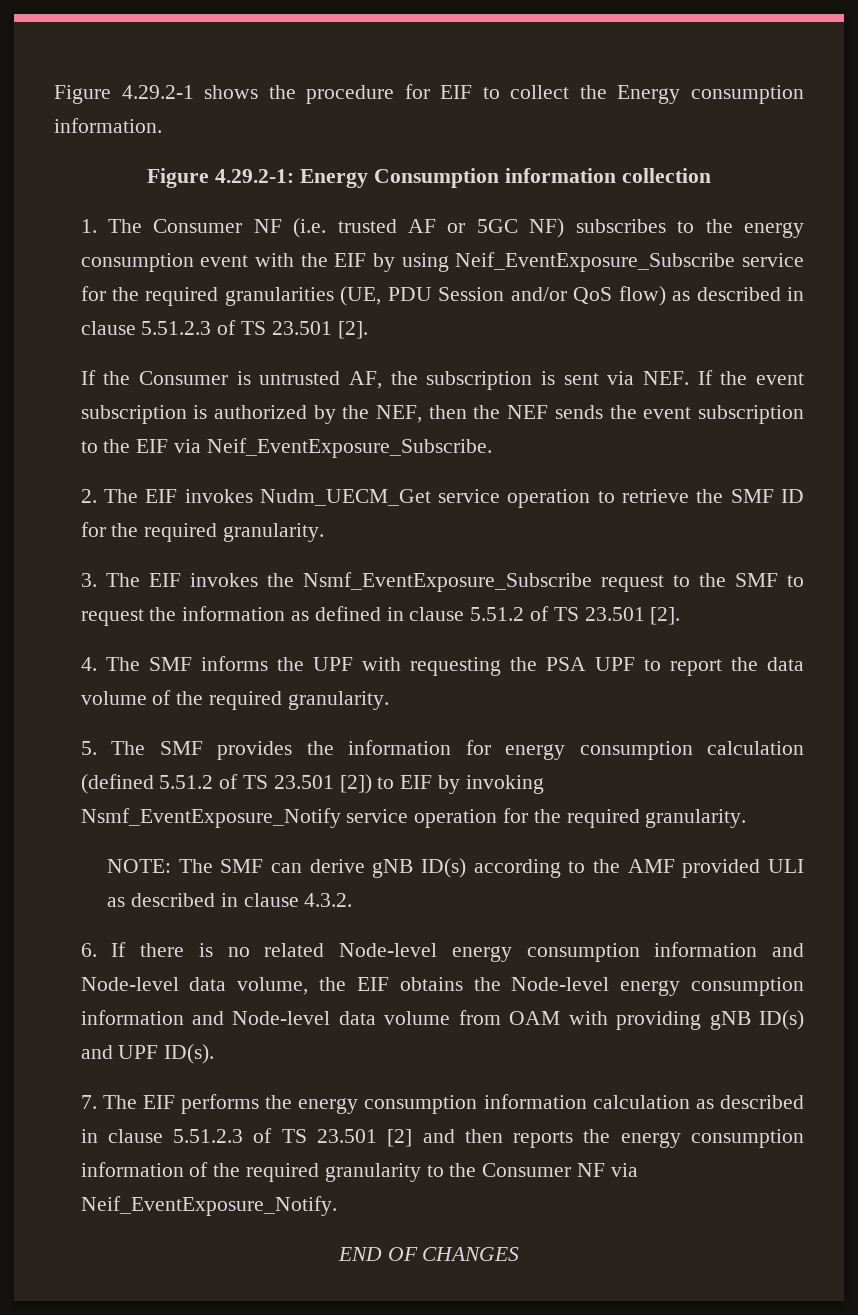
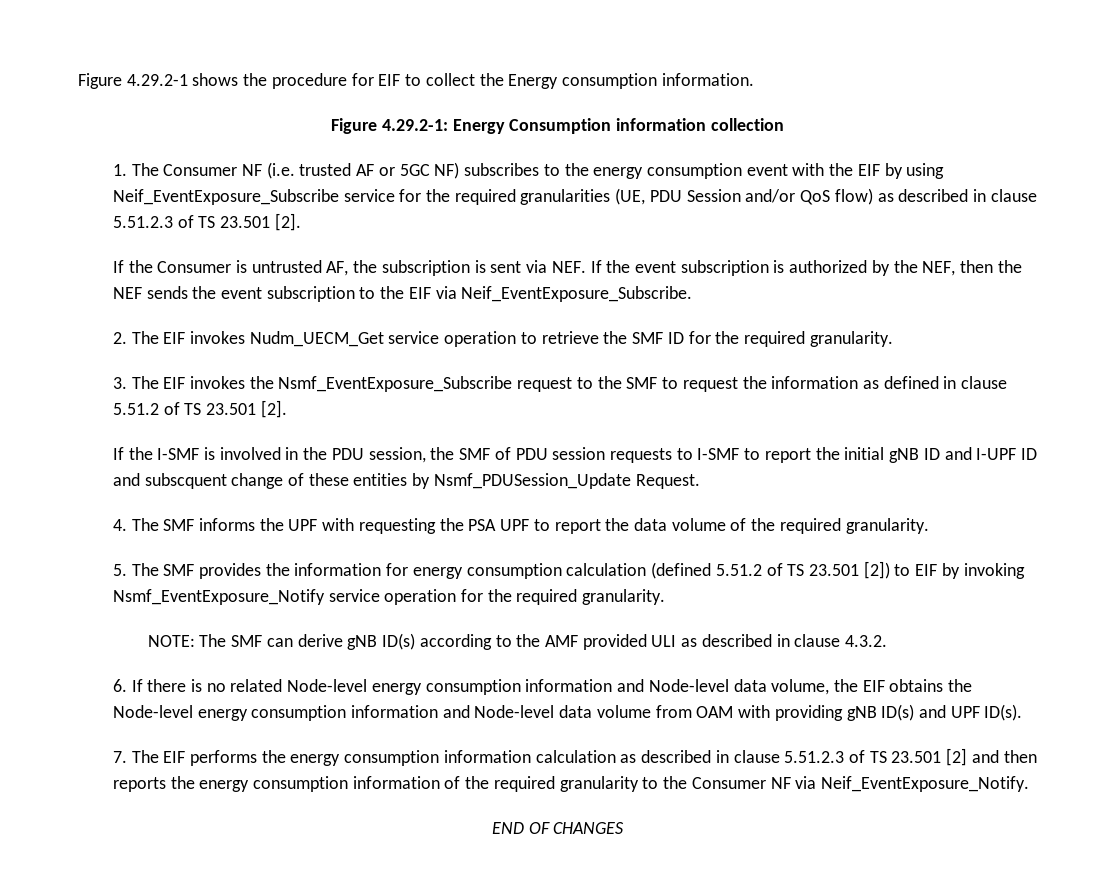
(681, 616) none -> [112,447,1037,463] [112,473,700,489] // If the I-SMF is involved in the PDU session, the SMF of PDU session requests to I-SMF to report the initial gNB ID and I-UPF ID and subscquent change of these entities by Nsmf_PDUSession_Update Request.

